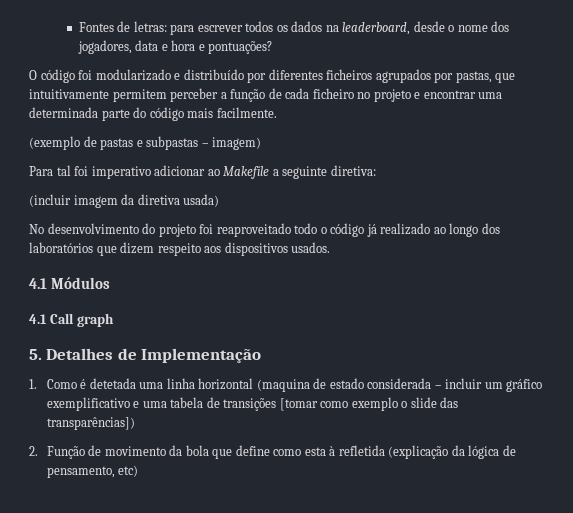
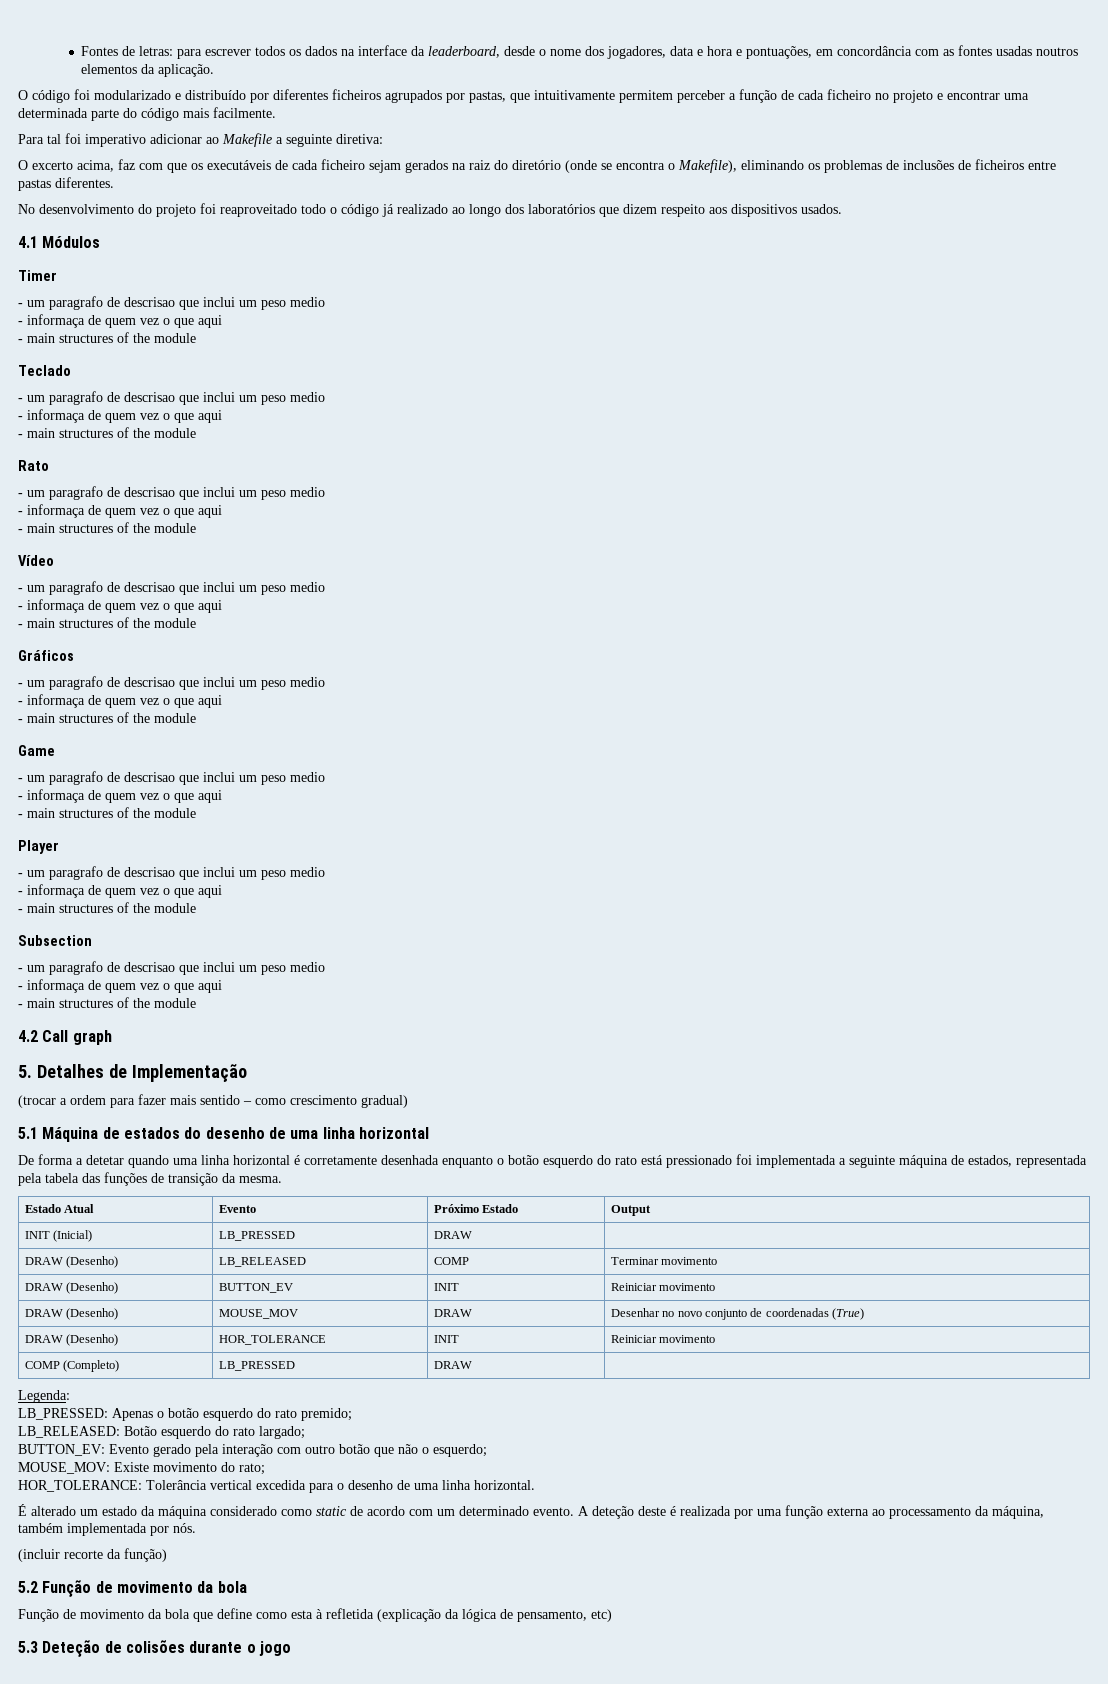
(339, 28) none -> [358,45,426,56] interface da
[208,41,273,54] pontuações? -> [746,45,1079,59] [81,64,215,77] pontuações, em concordância com as fontes usadas noutros elementos da aplicação.
[29,136,262,150] // (exemplo de pastas e subpastas – imagem) -> (276, 112) none
[29,194,220,208] (incluir imagem da diretiva usada) -> [18,159,1056,173] [18,177,114,191] O excerto acima, faz com que os executáveis de cada ficheiro sejam gerados na raiz do diretório (onde se encontra o Makefile), eliminando os problemas de inclusões de ficheiros entre pastas diferentes.
[29,314,47,324] 4.1 -> [18,270,57,281] [18,296,325,310] [18,314,222,328] [18,332,196,343] [18,365,71,376] [18,391,325,405] [18,409,222,423] [18,427,196,438] [18,460,49,471] [18,486,325,500] [18,504,222,518] [18,522,196,533] [18,555,54,566] [18,581,325,595] [18,599,222,613] [18,617,196,628] [18,650,74,661] [18,676,325,690] [18,694,222,708] [18,712,196,723] [18,745,55,756] [18,771,325,785] [18,789,222,803] [18,807,196,818] [18,840,59,854] [18,866,325,880] [18,884,222,898] [18,902,196,913] [18,935,92,946] [18,961,325,975] [18,979,222,993] [18,997,196,1008] [18,1030,38,1042] Timer // - um paragrafo de descrisao que inclui um peso medio // - informaça de quem vez o que aqui // - main structures of the module // Teclado // - um paragrafo de descrisao que inclui um peso medio // - informaça de quem vez o que aqui // - main structures of the module // Rato // - um paragrafo de descrisao que inclui um peso medio // - informaça de quem vez o que aqui // - main structures of the module // Vídeo // - um paragrafo de descrisao que inclui um peso medio // - informaça de quem vez o que aqui // - main structures of the module // Gráficos // - um paragrafo de descrisao que inclui um peso medio // - informaça de quem vez o que aqui // - main structures of the module // Game // - um paragrafo de descrisao que inclui um peso medio // - informaça de quem vez o que aqui // - main structures of the module // Player // - um paragrafo de descrisao que inclui um peso medio // - informaça de quem vez o que aqui // - main structures of the module // Subsection // - um paragrafo de descrisao que inclui um peso medio // - informaça de quem vez o que aqui // - main structures of the module // 4.2
[29,378,543,392] [46,397,459,411] [46,417,135,430] [29,446,38,456] 1. Como é detetada uma linha horizontal (maquina de estado considerada – incluir um gráfico exemplificativo e uma tabela de transições [tomar como exemplo o slide das transparências]) // 2. -> [18,1094,408,1108] [18,1127,429,1142] [18,1154,1087,1168] [18,1172,282,1186] [24,1204,95,1213] [218,1205,256,1213] [433,1204,519,1213] [610,1205,651,1216] [24,1230,93,1242] [218,1231,295,1241] [433,1231,472,1239] [24,1256,119,1268] [218,1257,306,1267] [433,1257,469,1265] [610,1257,718,1265] [24,1282,119,1294] [218,1283,293,1293] [433,1283,459,1291] [610,1283,716,1291] [24,1308,119,1320] [218,1309,298,1319] [433,1309,472,1317] [610,1308,865,1320] [24,1334,119,1346] [218,1335,326,1345] [433,1335,459,1343] [610,1335,716,1343] [24,1360,120,1372] [218,1361,295,1371] [433,1361,472,1369] [18,1390,70,1403] [18,1408,352,1421] [18,1426,305,1439] [18,1444,487,1457] [18,1462,265,1475] [18,1480,535,1493] [18,1504,1044,1519] [18,1523,196,1536] [18,1548,167,1562] [18,1580,247,1597] (trocar a ordem para fazer mais sentido – como crescimento gradual) // 5.1 Máquina de estados do desenho de uma linha horizontal // De forma a detetar quando uma linha horizontal é corretamente desenhada enquanto o botão esquerdo do rato está pressionado foi implementada a seguinte máquina de estados, representada pela tabela das funções de transição da mesma. // Estado Atual | Evento | Próximo Estado | Output // INIT (Inicial) | LB_PRESSED | DRAW | // DRAW (Desenho) | LB_RELEASED | COMP | Terminar movimento // DRAW (Desenho) | BUTTON_EV | INIT | Reiniciar movimento // DRAW (Desenho) | MOUSE_MOV | DRAW | Desenhar no novo conjunto de coordenadas (True) // DRAW (Desenho) | HOR_TOLERANCE | INIT | Reiniciar movimento // COMP (Completo) | LB_PRESSED | DRAW | // Legenda: // LB_PRESSED: Apenas o botão esquerdo do rato premido; // LB_RELEASED: Botão esquerdo do rato largado; // BUTTON_EV: Evento gerado pela interação com outro botão que não o esquerdo; // MOUSE_MOV: Existe movimento do rato; // HOR_TOLERANCE: Tolerância vertical excedida para o desenho de uma linha horizontal. // É alterado um estado da máquina considerado como static de acordo com um determinado evento. A deteção deste é realizada por uma função externa ao processamento da máquina, também implementada por nós. // (incluir recorte da função) // 5.2 Função de movimento da bola //
(139, 471) none -> [18,1640,291,1657] // 5.3 Deteção de colisões durante o jogo

